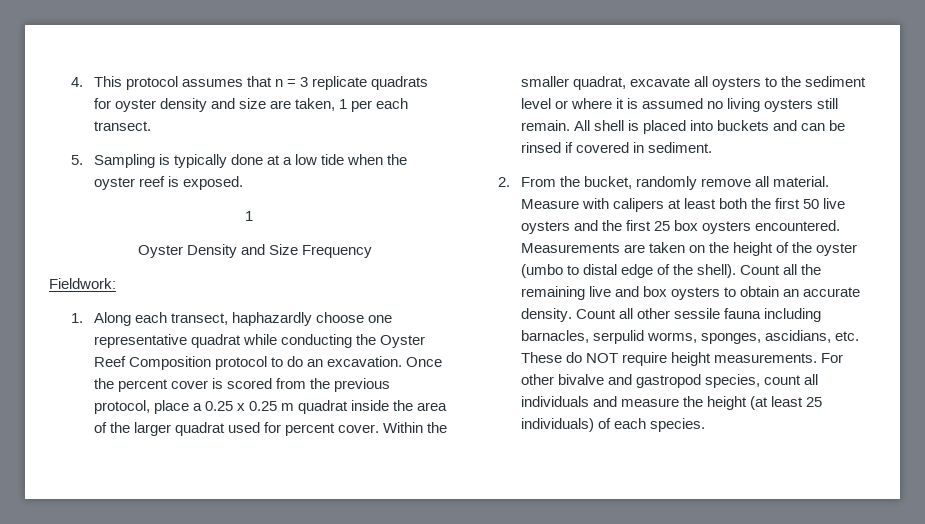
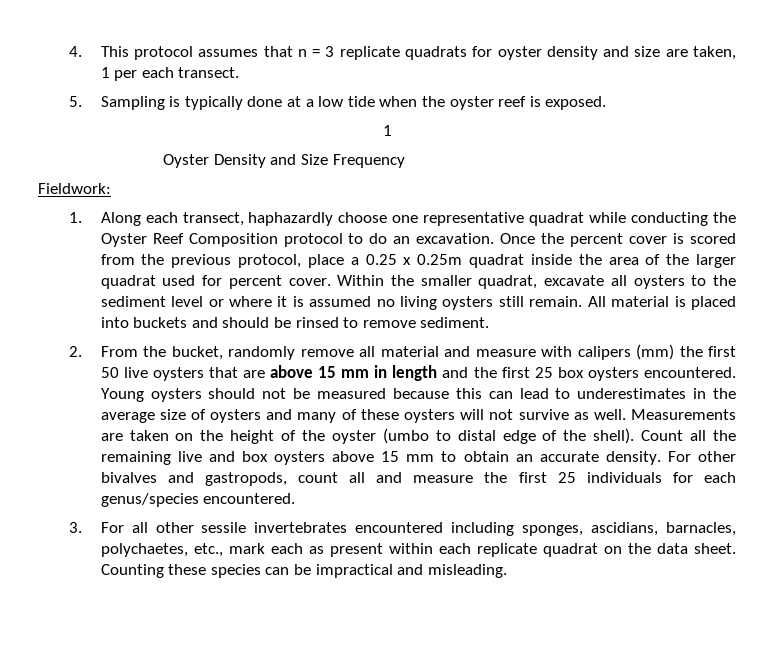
[248,401,294,411] 0.25 m -> [417,254,463,265] 0.25m
[593,120,624,131] shell -> [611,296,670,307] material
[801,123,826,131] can -> [222,317,270,328] should
[564,142,644,153] if covered in -> [343,317,416,328] to remove
[772,176,829,187] [520,198,747,212] material. Measure with calipers at least both -> [380,344,675,360] material and measure with calipers (mm)
(570, 227) none -> [208,365,438,381] that are above 15 mm in length
(840, 225) none -> [100,388,736,402] [100,409,626,423] Young oysters should not be measured because this can lead to underestimates in the average size of oysters and many of these oysters will not survive as well.
(720, 293) none -> [332,451,435,462] above 15 mm
[575,308,821,322] [520,330,859,344] [520,352,843,366] [520,374,818,388] [520,396,822,410] [520,418,705,432] Count all other sessile fauna including barnacles, serpulid worms, sponges, ascidians, etc. These do NOT require height measurements. For other bivalve and gastropod species, count all individuals and measure the height (at least 25 individuals) of each species. -> [667,451,737,462] [100,472,736,486] [100,493,296,507] [69,522,736,536] [100,543,736,557] [100,564,507,578] For other bivalves and gastropods, count all and measure the first 25 individuals for each genus/species encountered. // 3. For all other sessile invertebrates encountered including sponges, ascidians, barnacles, polychaetes, etc., mark each as present within each replicate quadrat on the data sheet. Counting these species can be impractical and misleading.

